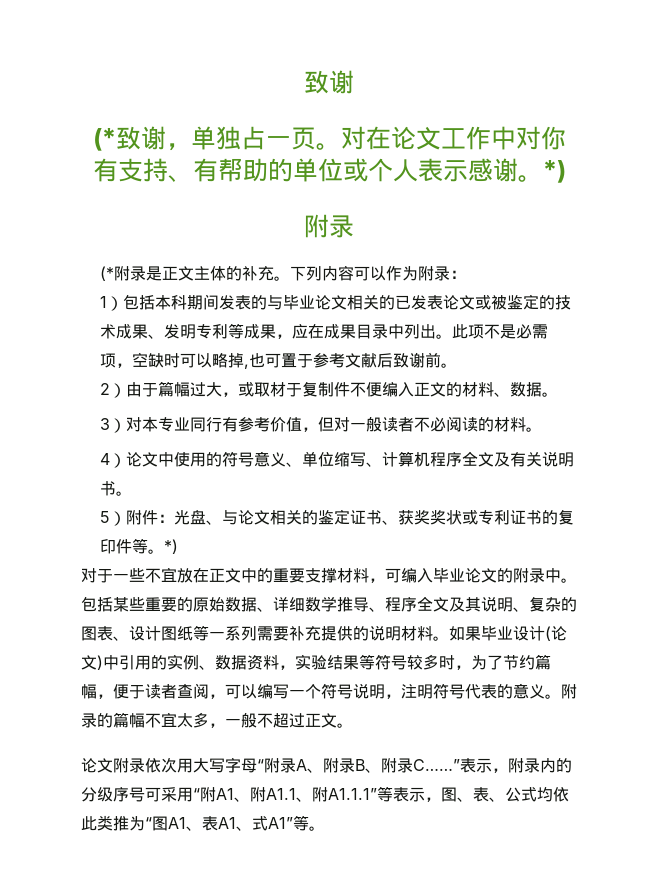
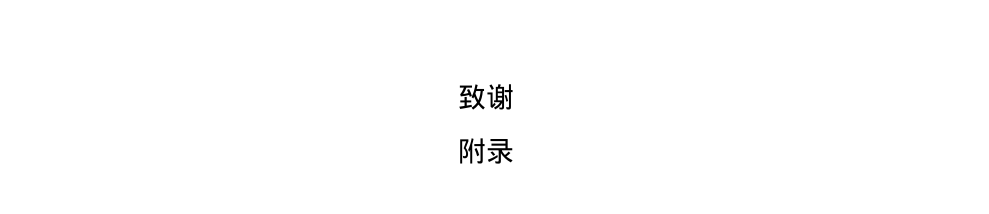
[92,126,566,151] [92,158,566,183] [304,214,354,238] [99,265,466,281] [99,294,571,311] [99,323,548,339] [99,352,457,369] [99,381,558,398] [99,416,542,433] [99,451,574,468] [99,481,132,496] [99,509,574,526] [99,538,178,554] [81,567,577,583] [81,596,577,612] [81,625,567,641] [81,654,551,670] [81,683,577,699] [81,712,353,728] [81,757,572,773] [81,786,569,802] [81,815,325,831] (*致谢，单独占一页。对在论文工作中对你有支持、有帮助的单位或个人表示感谢。*) // 附录 // (*附录是正文主体的补充。下列内容可以作为附录： // 1）包括本科期间发表的与毕业论文相关的已发表论文或被鉴定的技术成果、发明专利等成果，应在成果目录中列出。此项不是必需项，空缺时可以略掉,也可置于参考文献后致谢前。 // 2）由于篇幅过大，或取材于复制件不便编入正文的材料、数据。 // 3）对本专业同行有参考价值，但对一般读者不必阅读的材料。 // 4）论文中使用的符号意义、单位缩写、计算机程序全文及有关说明书。 // 5）附件：光盘、与论文相关的鉴定证书、获奖奖状或专利证书的复印件等。*) // 对于一些不宜放在正文中的重要支撑材料，可编入毕业论文的附录中。包括某些重要的原始数据、详细数学推导、程序全文及其说明、复杂的图表、设计图纸等一系列需要补充提供的说明材料。如果毕业设计(论文)中引用的实例、数据资料，实验结果等符号较多时，为了节约篇幅，便于读者查阅，可以编写一个符号说明，注明符号代表的意义。附录的篇幅不宜太多，一般不超过正文。 // 论文附录依次用大写字母“附录A、附录B、附录C……”表示，附录内的分级序号可采用“附A1、附A1.1、附A1.1.1”等表示，图、表、公式均依此类推为“图A1、表A1、式A1”等。 -> [458,138,514,164] 附录

